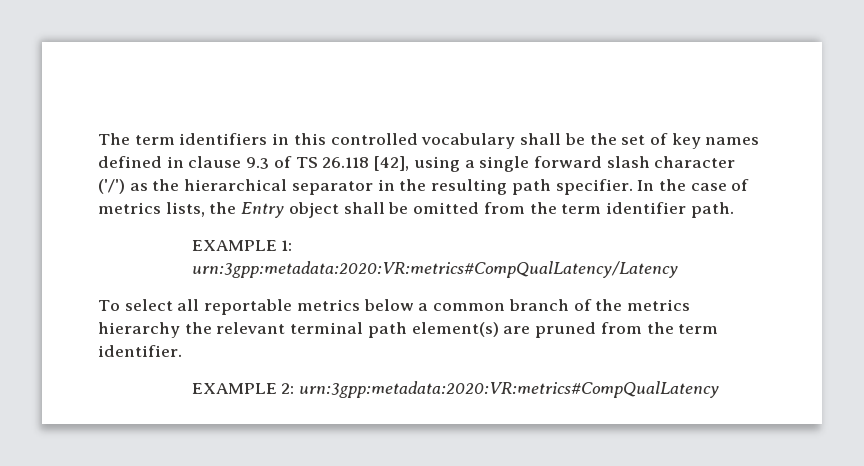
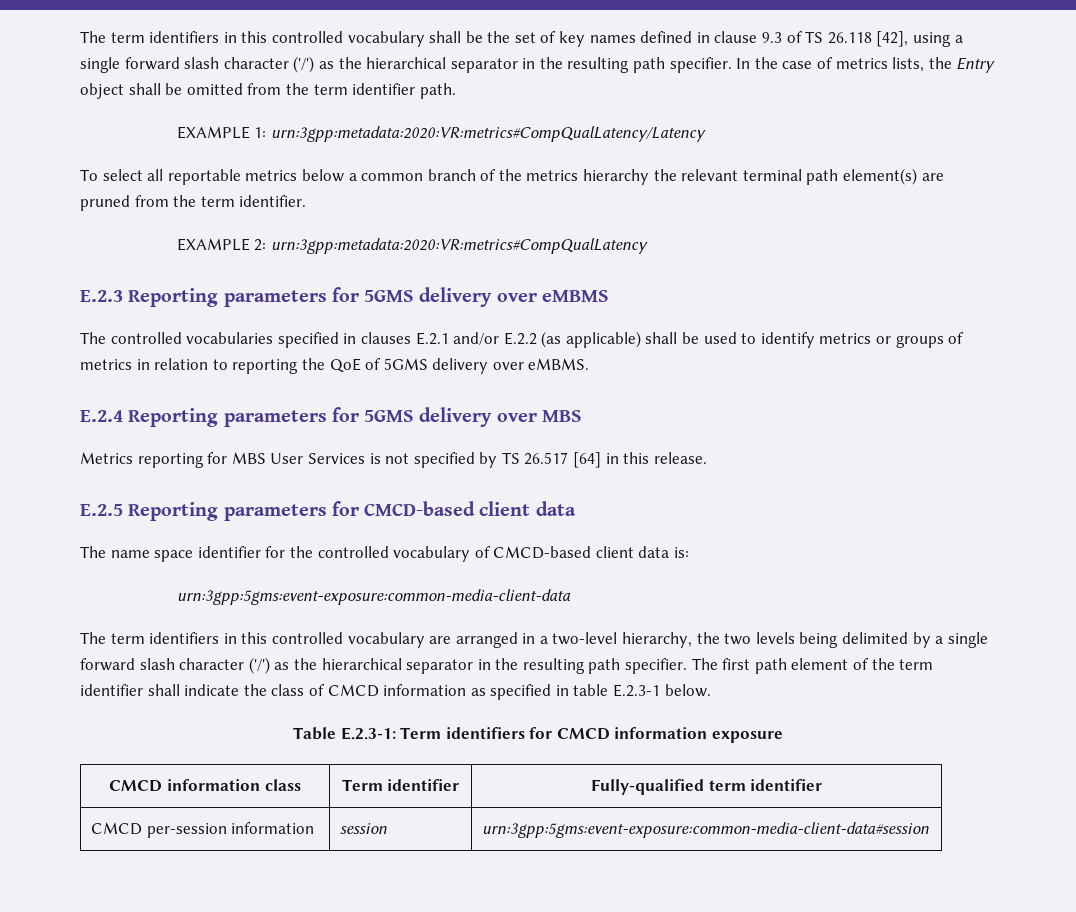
(720, 389) none -> [80,287,609,307] [80,331,965,348] [80,358,590,374] [80,407,582,427] [80,452,707,468] [80,501,576,521] [80,546,690,562] [176,589,571,605] [80,632,988,648] [80,657,934,674] [80,684,711,700] [292,727,784,743] [109,779,301,792] [341,779,460,791] [590,779,823,795] [91,822,315,838] [340,823,388,834] [482,822,930,838] // E.2.3 Reporting parameters for 5GMS delivery over eMBMS // The controlled vocabularies specified in clauses E.2.1 and/or E.2.2 (as applicable) shall be used to identify metrics or groups of metrics in relation to reporting the QoE of 5GMS delivery over eMBMS. // E.2.4 Reporting parameters for 5GMS delivery over MBS // Metrics reporting for MBS User Services is not specified by TS 26.517 [64] in this release. // E.2.5 Reporting parameters for CMCD-based client data // The name space identifier for the controlled vocabulary of CMCD-based client data is: // urn:3gpp:5gms:event-exposure:common-media-client-data // The term identifiers in this controlled vocabulary are arranged in a two-level hierarchy, the two levels being delimited by a single forward slash character ('/') as the hierarchical separator in the resulting path specifier. The first path element of the term identifier shall indicate the class of CMCD information as specified in table E.2.3-1 below. // Table E.2.3-1: Term identifiers for CMCD information exposure // CMCD information class | Term identifier | Fully-qualified term identifier // CMCD per-session information | session | urn:3gpp:5gms:event-exposure:common-media-client-data#session

